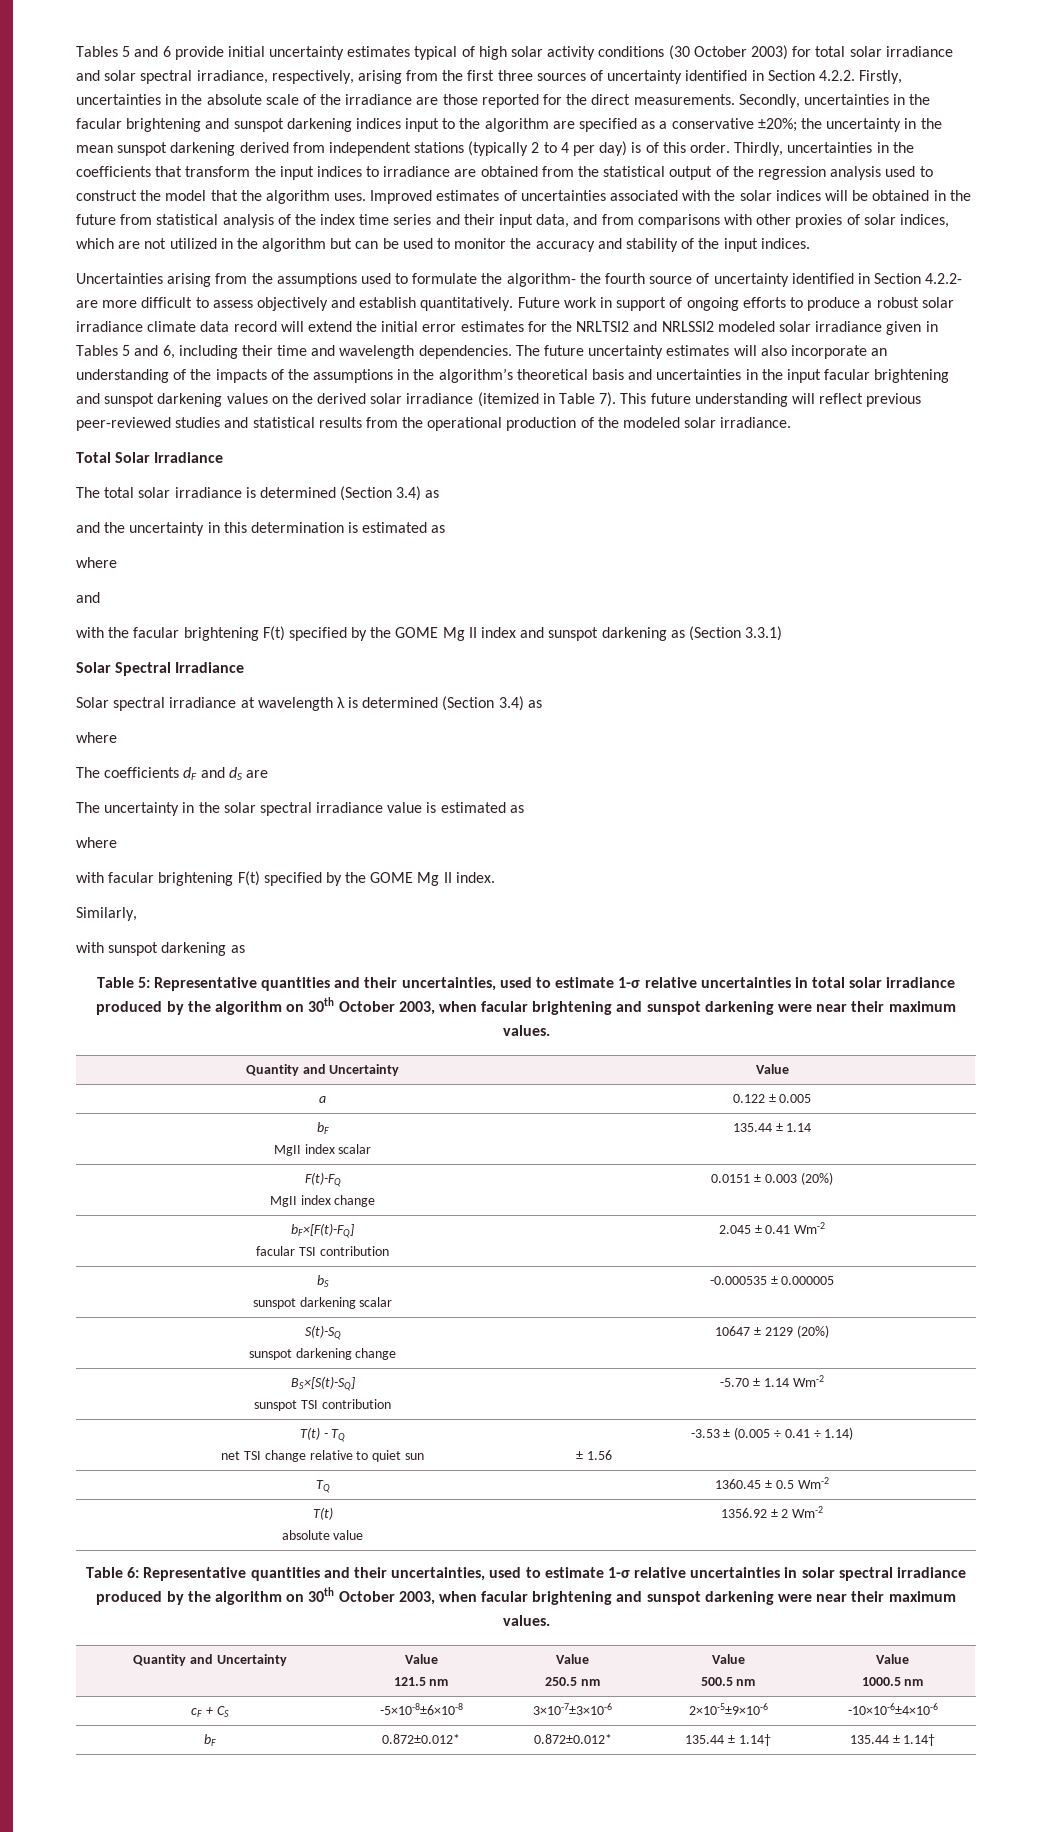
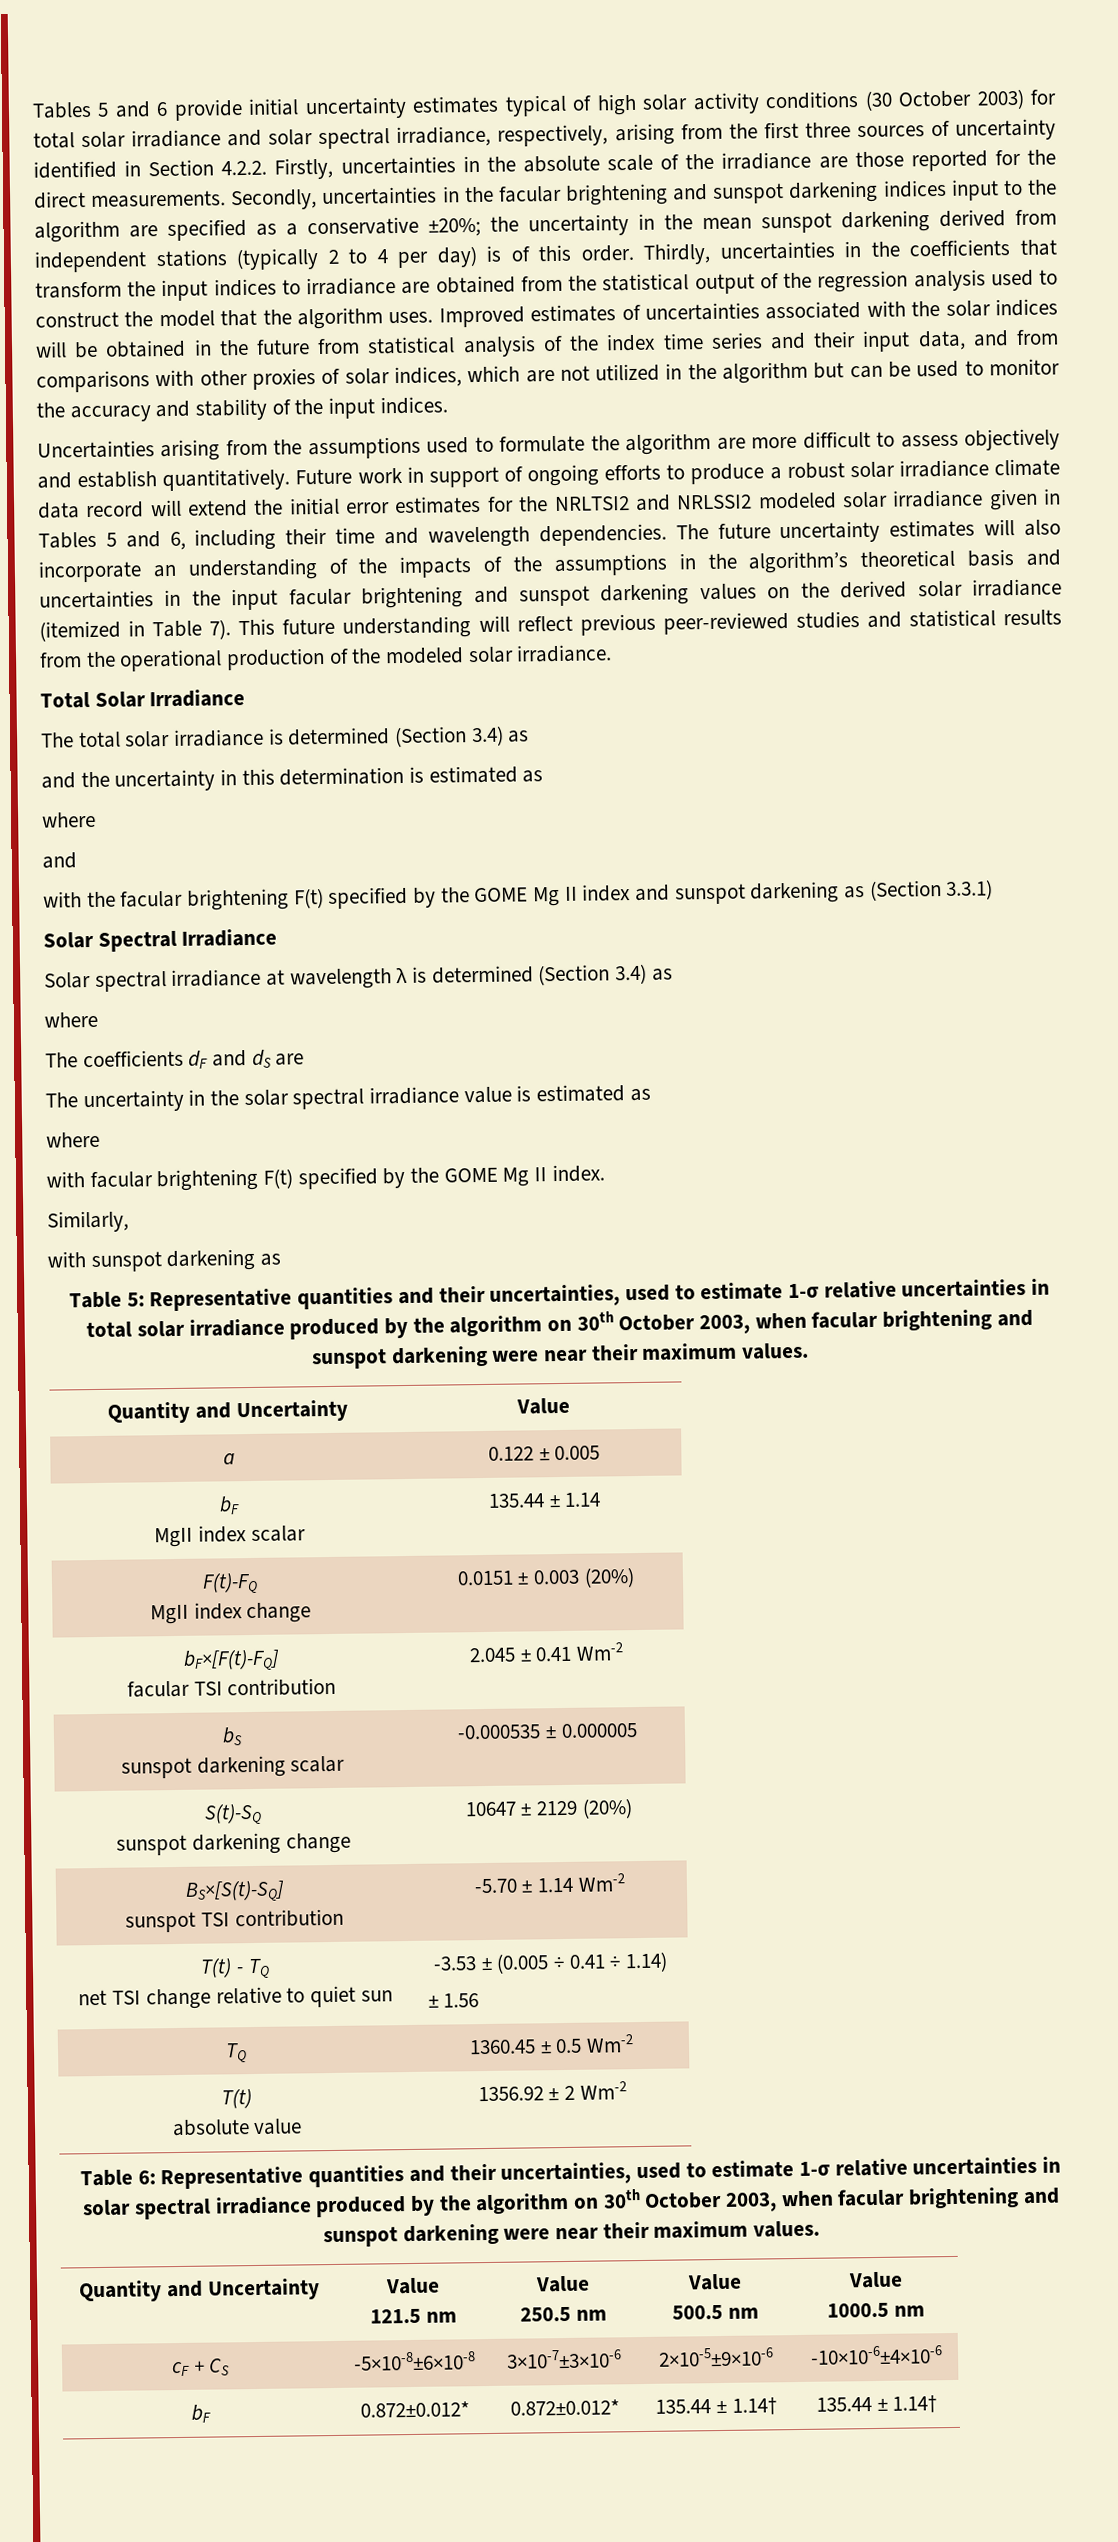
[506,273,963,287] algorithm- the fourth source of uncertainty identified in Section 4.2.2- -> [625,432,712,456] algorithm

